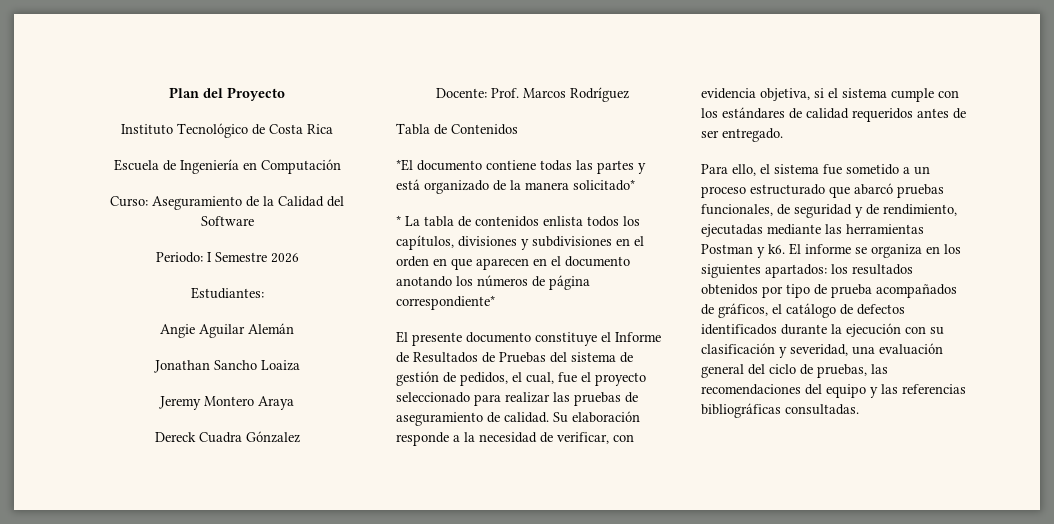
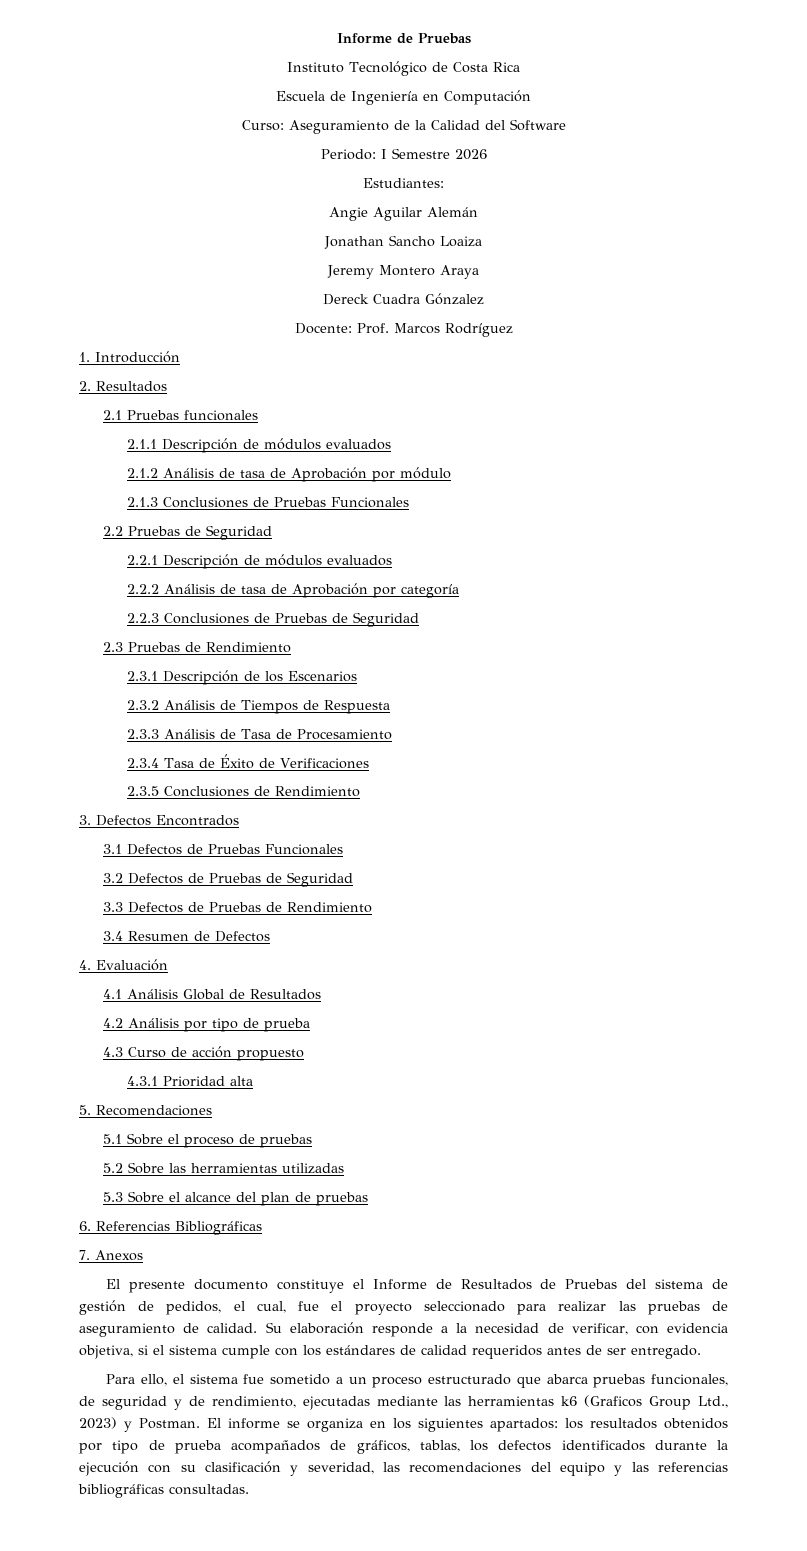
[169,87,285,101] Plan del Proyecto -> [336,33,471,44] Informe de Pruebas
[396,123,518,135] [396,159,646,174] [396,179,635,194] [396,215,640,227] [396,235,644,250] [396,256,630,270] [396,275,590,290] [396,295,495,310] Tabla de Contenidos // *El documento contiene todas las partes y está organizado de la manera solicitado* // * La tabla de contenidos enlista todos los capítulos, divisiones y subdivisiones en el orden en que aparecen en el documento anotando los números de página correspondiente* -> [79,351,180,363] [79,381,167,392] [102,410,258,421] [126,438,391,453] [126,467,451,482] [126,497,409,508] [102,525,272,540] [126,554,392,569] [126,583,459,598] [126,612,419,627] [102,642,291,653] [126,670,357,685] [126,700,390,714] [126,729,392,740] [126,754,369,769] [126,786,360,797] [79,815,239,826] [102,844,343,855] [102,872,353,887] [102,902,372,913] [102,931,270,942] [79,959,168,971] [102,989,321,1000] [102,1018,310,1032] [102,1046,304,1061] [126,1076,253,1087] [79,1105,212,1116] [102,1133,312,1148] [102,1162,344,1174] [102,1191,368,1206] [79,1221,262,1235] [79,1250,143,1261] 1. Introducción // 2. Resultados // 2.1 Pruebas funcionales // 2.1.1 Descripción de módulos evaluados // 2.1.2 Análisis de tasa de Aprobación por módulo // 2.1.3 Conclusiones de Pruebas Funcionales // 2.2 Pruebas de Seguridad // 2.2.1 Descripción de módulos evaluados // 2.2.2 Análisis de tasa de Aprobación por categoría // 2.2.3 Conclusiones de Pruebas de Seguridad // 2.3 Pruebas de Rendimiento // 2.3.1 Descripción de los Escenarios // 2.3.2 Análisis de Tiempos de Respuesta // 2.3.3 Análisis de Tasa de Procesamiento // 2.3.4 Tasa de Éxito de Verificaciones // 2.3.5 Conclusiones de Rendimiento // 3. Defectos Encontrados // 3.1 Defectos de Pruebas Funcionales // 3.2 Defectos de Pruebas de Seguridad // 3.3 Defectos de Pruebas de Rendimiento // 3.4 Resumen de Defectos // 4. Evaluación // 4.1 Análisis Global de Resultados // 4.2 Análisis por tipo de prueba // 4.3 Curso de acción propuesto // 4.3.1 Prioridad alta // 5. Recomendaciones // 5.1 Sobre el proceso de pruebas // 5.2 Sobre las herramientas utilizadas // 5.3 Sobre el alcance del plan de pruebas // 6. Referencias Bibliográficas // 7. Anexos
[854,183,893,195] abarcó -> [546,1374,588,1384] abarca
[701,244,785,258] Postman y k6. -> [561,1395,728,1410] [79,1417,200,1432] k6 (Graficos Group Ltd., 2023) y Postman.
[772,303,853,318] el catálogo de -> [419,1440,488,1452] tablas, los
[852,343,943,355] [701,364,867,378] una evaluación general del ciclo de pruebas, -> (374, 1468) none

